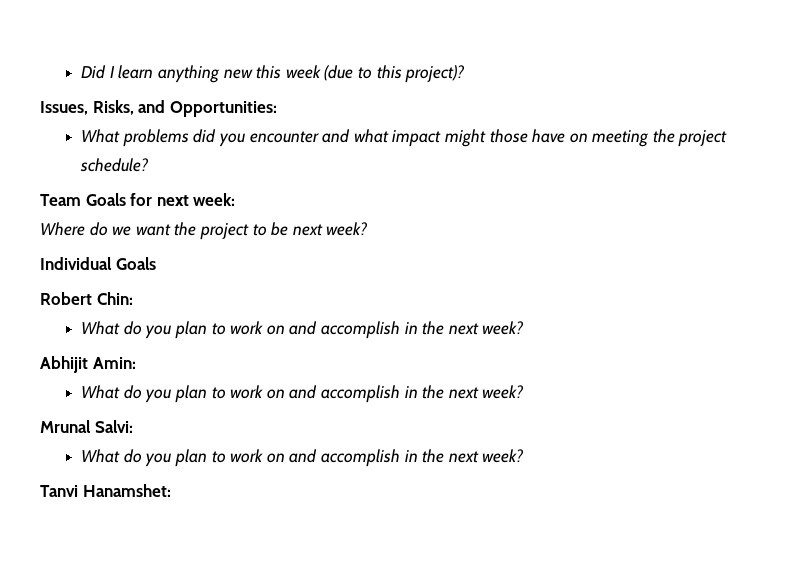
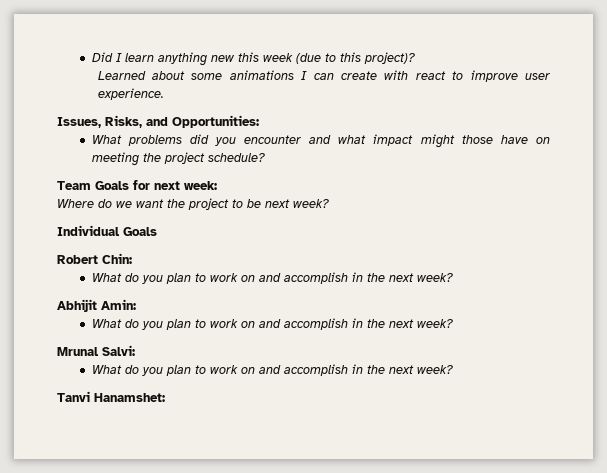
(466, 74) none -> [97,70,551,82] [97,88,164,100] // Learned about some animations I can create with react to improve user experience.

